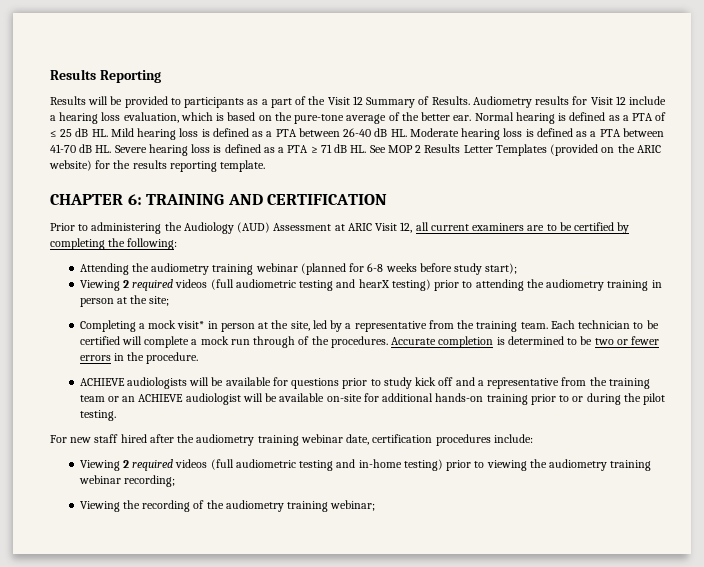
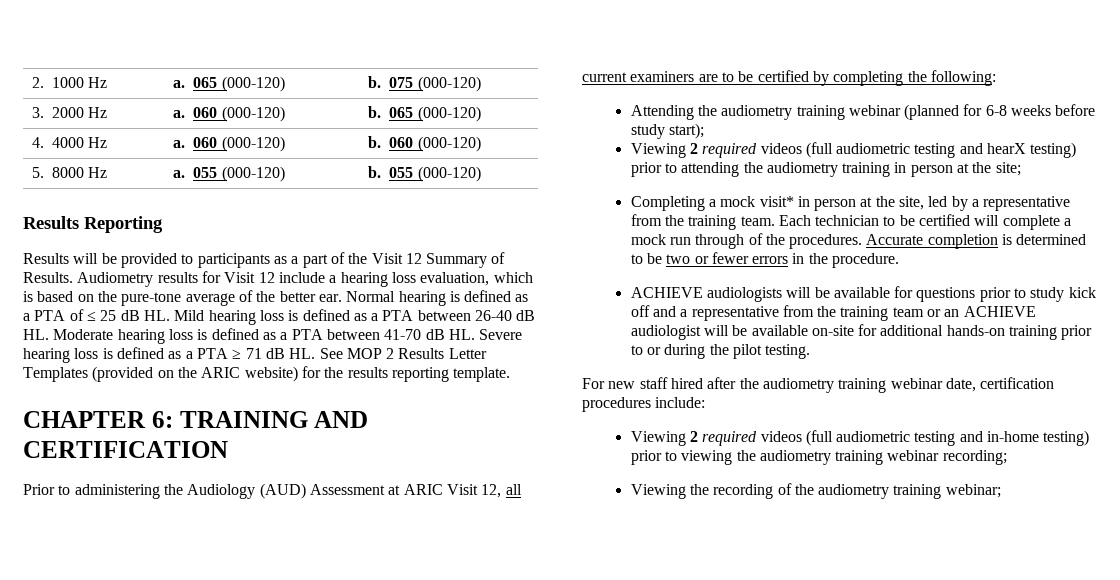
(50, 74) none -> [31,77,108,88] [173,76,285,92] [368,76,481,92] [31,107,108,118] [173,106,285,122] [368,106,481,122] [31,137,108,148] [173,136,285,152] [368,136,481,152] [31,167,108,178] [173,166,285,182] [368,166,481,182] 2. 1000 Hz | a. 065 (000-120) | b. 075 (000-120) // 3. 2000 Hz | a. 060 (000-120) | b. 065 (000-120) // 4. 4000 Hz | a. 060 (000-120) | b. 060 (000-120) // 5. 8000 Hz | a. 055 (000-120) | b. 055 (000-120) //

